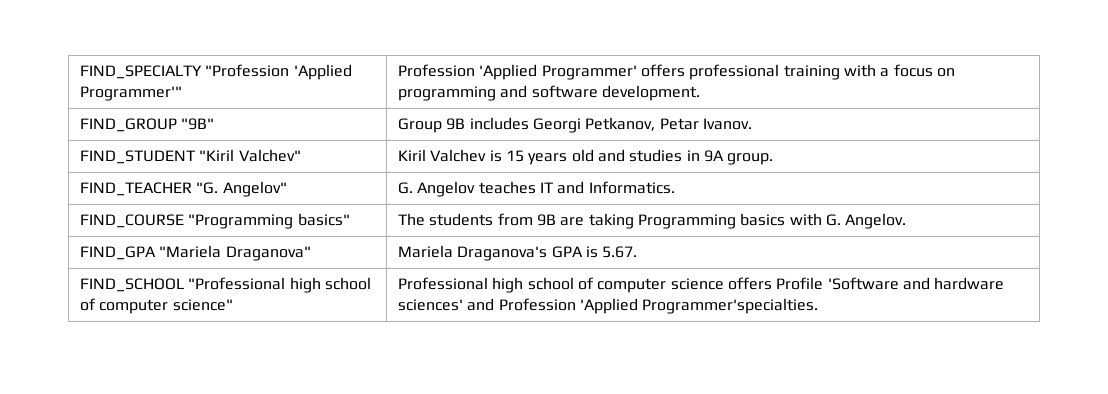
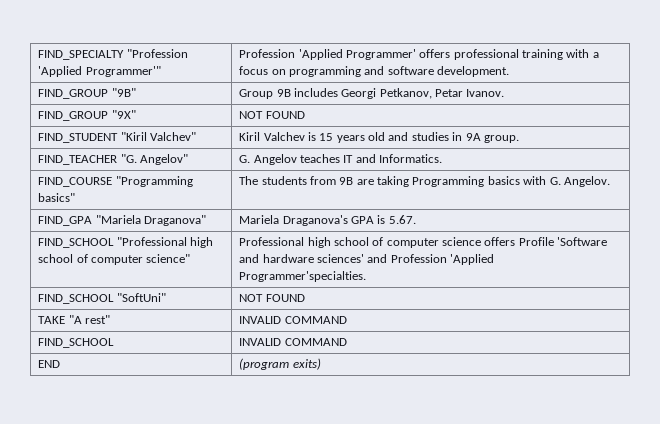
(753, 124) none -> [38,110,136,121] [239,111,305,119] // FIND_GROUP "9X" | NOT FOUND
(819, 306) none -> [38,293,166,304] [239,294,305,302] [38,315,110,324] [239,316,347,324] [38,338,115,348] [239,338,347,346] [38,360,61,368] [239,358,321,370] // FIND_SCHOOL "SoftUni" | NOT FOUND // TAKE "A rest" | INVALID COMMAND // FIND_SCHOOL | INVALID COMMAND // END | (program exits)

